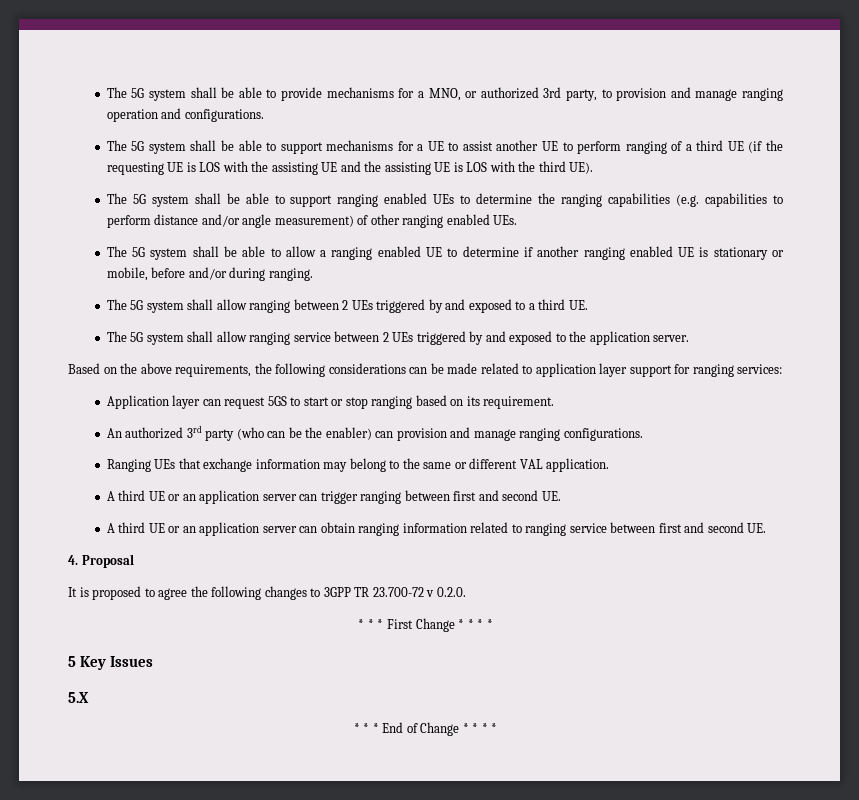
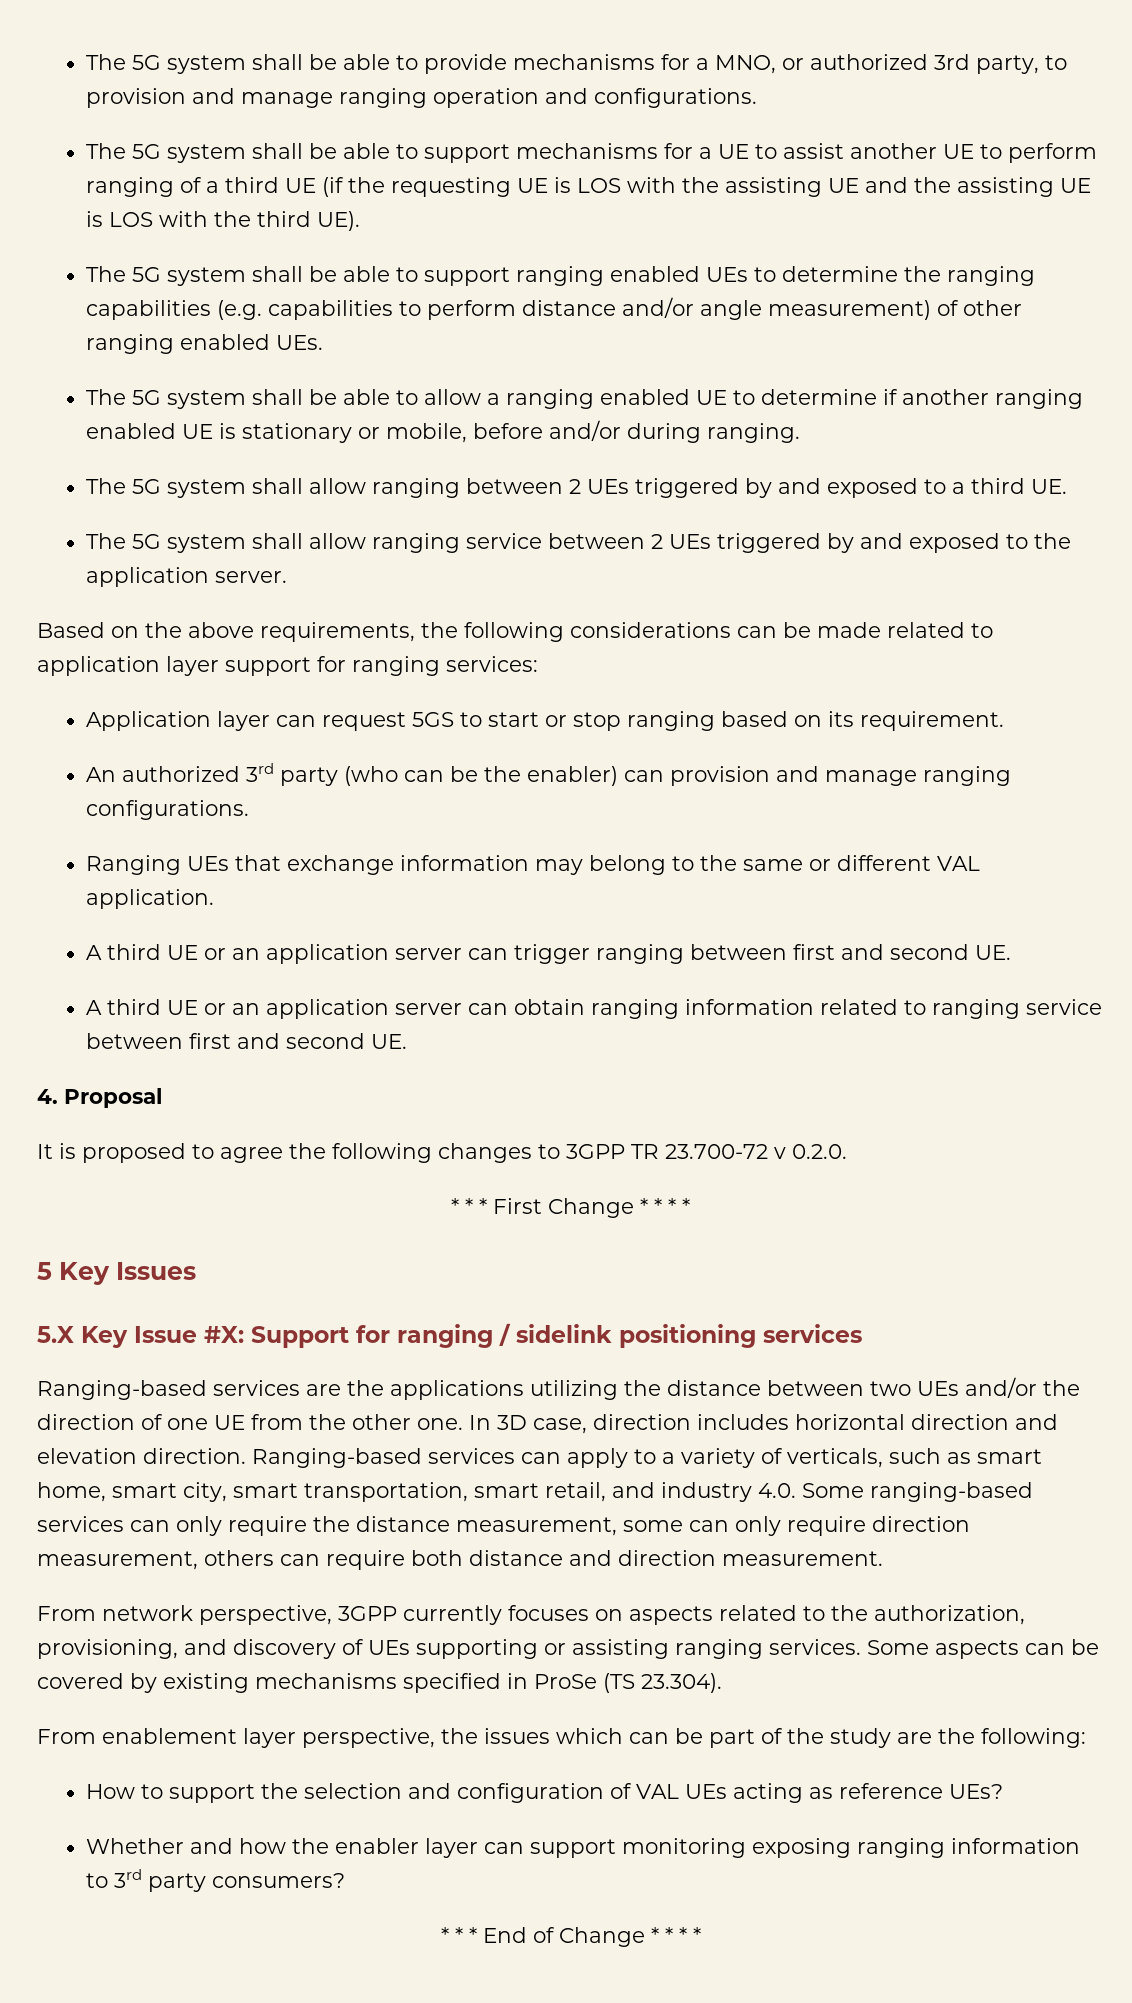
(89, 697) none -> [81,1323,862,1348] [37,1377,1080,1400] [37,1414,1058,1434] [37,1448,1042,1468] [37,1482,1033,1502] [37,1516,970,1536] [37,1550,883,1570] [37,1605,1025,1625] [37,1639,1099,1659] [37,1673,722,1693] [37,1728,1086,1748] [85,1783,1003,1803] [85,1838,1080,1858] [85,1869,345,1892] Key Issue #X: Support for ranging / sidelink positioning services // Ranging-based services are the applications utilizing the distance between two UEs and/or the direction of one UE from the other one. In 3D case, direction includes horizontal direction and elevation direction. Ranging-based services can apply to a variety of verticals, such as smart home, smart city, smart transportation, smart retail, and industry 4.0. Some ranging-based services can only require the distance measurement, some can only require direction measurement, others can require both distance and direction measurement. // From network perspective, 3GPP currently focuses on aspects related to the authorization, provisioning, and discovery of UEs supporting or assisting ranging services. Some aspects can be covered by existing mechanisms specified in ProSe (TS 23.304). // From enablement layer perspective, the issues which can be part of the study are the following: // How to support the selection and configuration of VAL UEs acting as reference UEs? // Whether and how the enabler layer can support monitoring exposing ranging information to 3rd party consumers?

